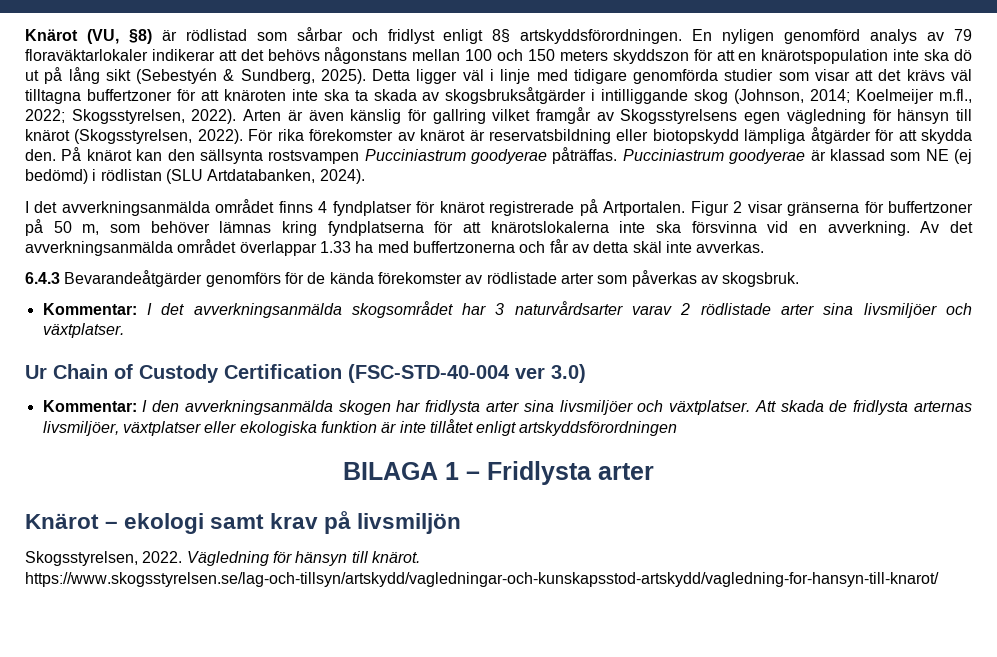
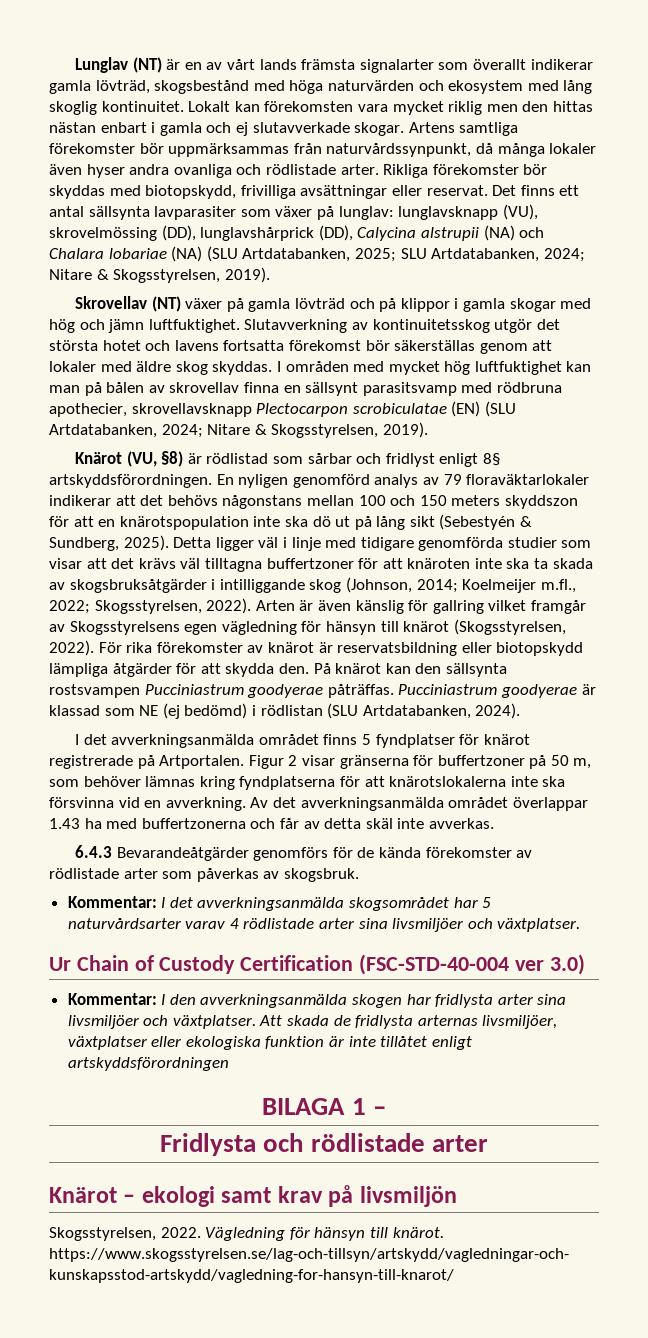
(25, 35) none -> [75,57,593,73] [49,80,593,94] [49,101,593,115] [49,122,519,136] [49,143,597,157] [49,164,548,178] [49,185,580,199] [49,204,538,220] [49,225,545,241] [49,246,585,262] [49,267,270,283] [75,296,592,312] [49,319,560,333] [49,340,553,354] [49,361,592,375] [49,382,562,396] [49,401,516,417] [49,422,428,438] Lunglav (NT) är en av vårt lands främsta signalarter som överallt indikerar gamla lövträd, skogsbestånd med höga naturvärden och ekosystem med lång skoglig kontinuitet. Lokalt kan förekomsten vara mycket riklig men den hittas nästan enbart i gamla och ej slutavverkade skogar. Artens samtliga förekomster bör uppmärksammas från naturvårdssynpunkt, då många lokaler även hyser andra ovanliga och rödlistade arter. Rikliga förekomster bör skyddas med biotopskydd, frivilliga avsättningar eller reservat. Det finns ett antal sällsynta lavparasiter som växer på lunglav: lunglavsknapp (VU), skrovelmössing (DD), lunglavshårprick (DD), Calycina alstrupii (NA) och Chalara lobariae (NA) (SLU Artdatabanken, 2025; SLU Artdatabanken, 2024; Nitare & Skogsstyrelsen, 2019). // Skrovellav (NT) växer på gamla lövträd och på klippor i gamla skogar med hög och jämn luftfuktighet. Slutavverkning av kontinuitetsskog utgör det största hotet och lavens fortsatta förekomst bör säkerställas genom att lokaler med äldre skog skyddas. I områden med mycket hög luftfuktighet kan man på bålen av skrovellav finna en sällsynt parasitsvamp med rödbruna apothecier, skrovellavsknapp Plectocarpon scrobiculatae (EN) (SLU Artdatabanken, 2024; Nitare & Skogsstyrelsen, 2019). //
[318,201,328,213] 4 -> [361,734,371,745] 5
[319,241,351,253] 1.33 -> [49,818,80,829] 1.43
[495,303,505,315] 3 -> [482,897,492,908] 5
[680,303,691,315] 2 -> [229,918,239,929] 4
[487,461,592,485] Fridlysta -> [160,1133,425,1156] // Fridlysta och rödlistade

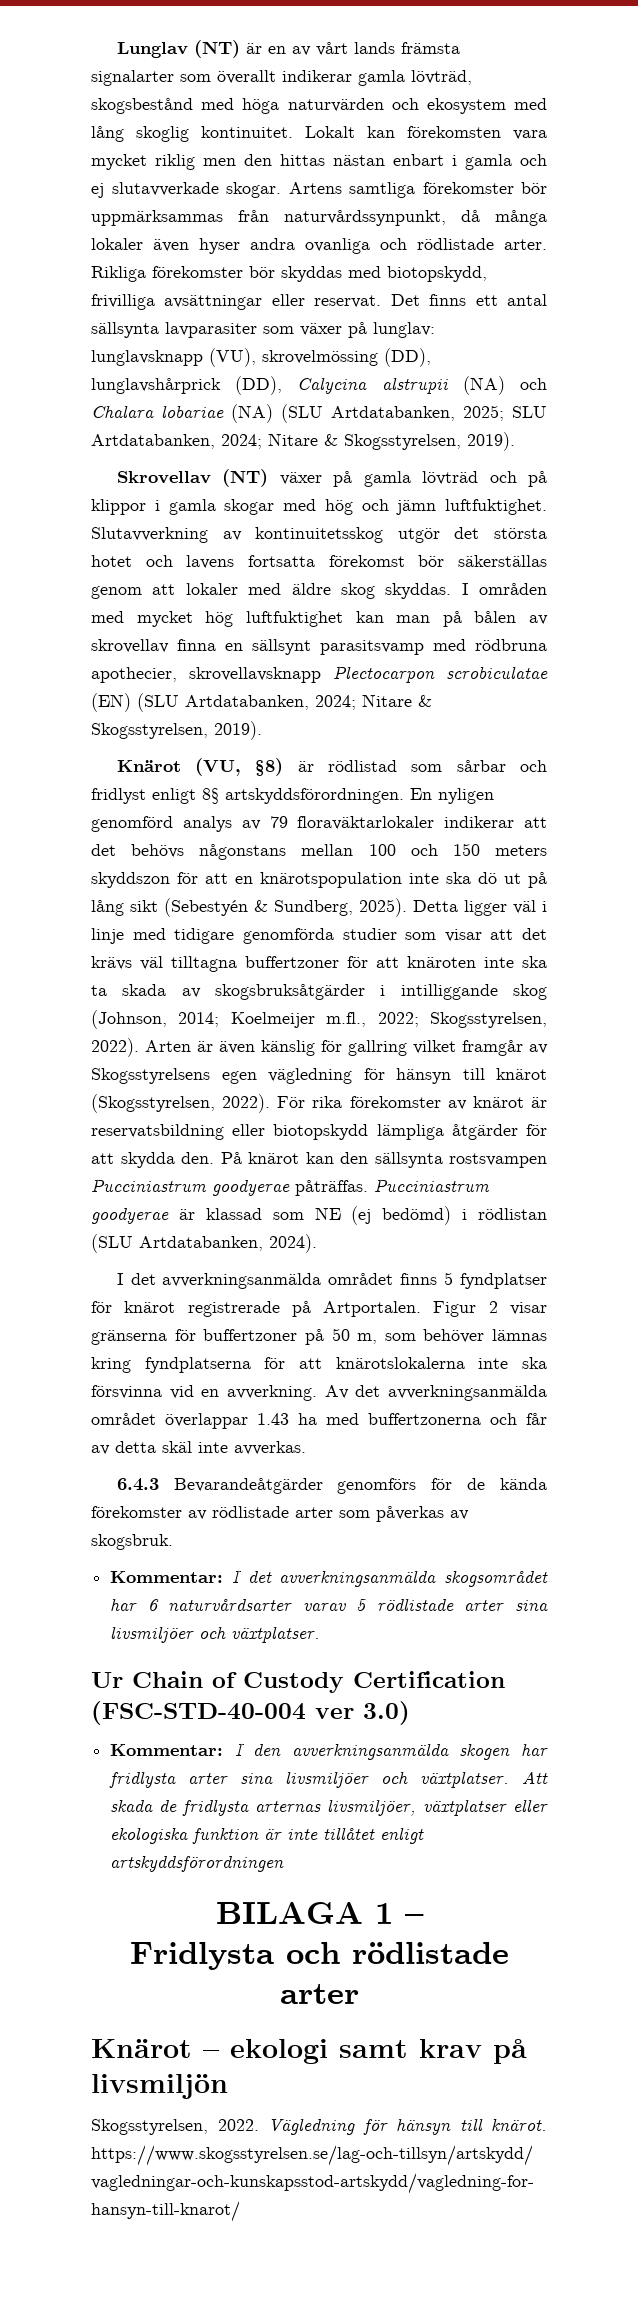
[482,897,492,908] 5 -> [147,1599,159,1611] 6
[229,918,239,929] 4 -> [356,1599,368,1611] 5

